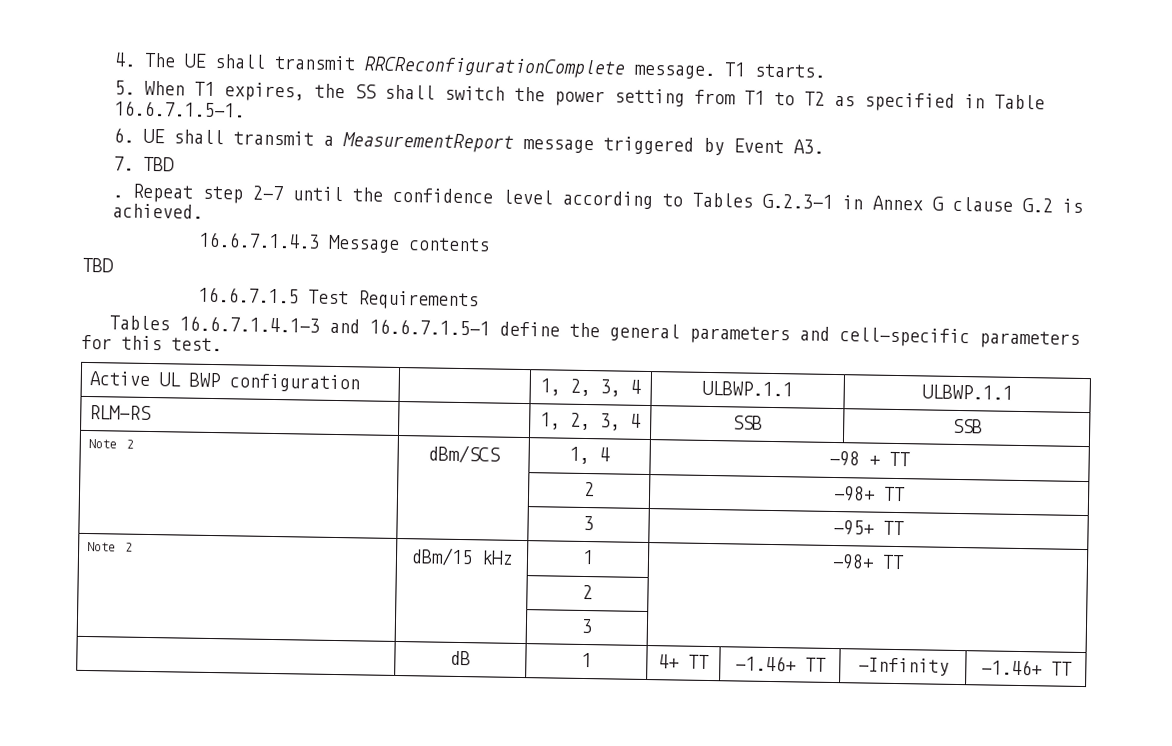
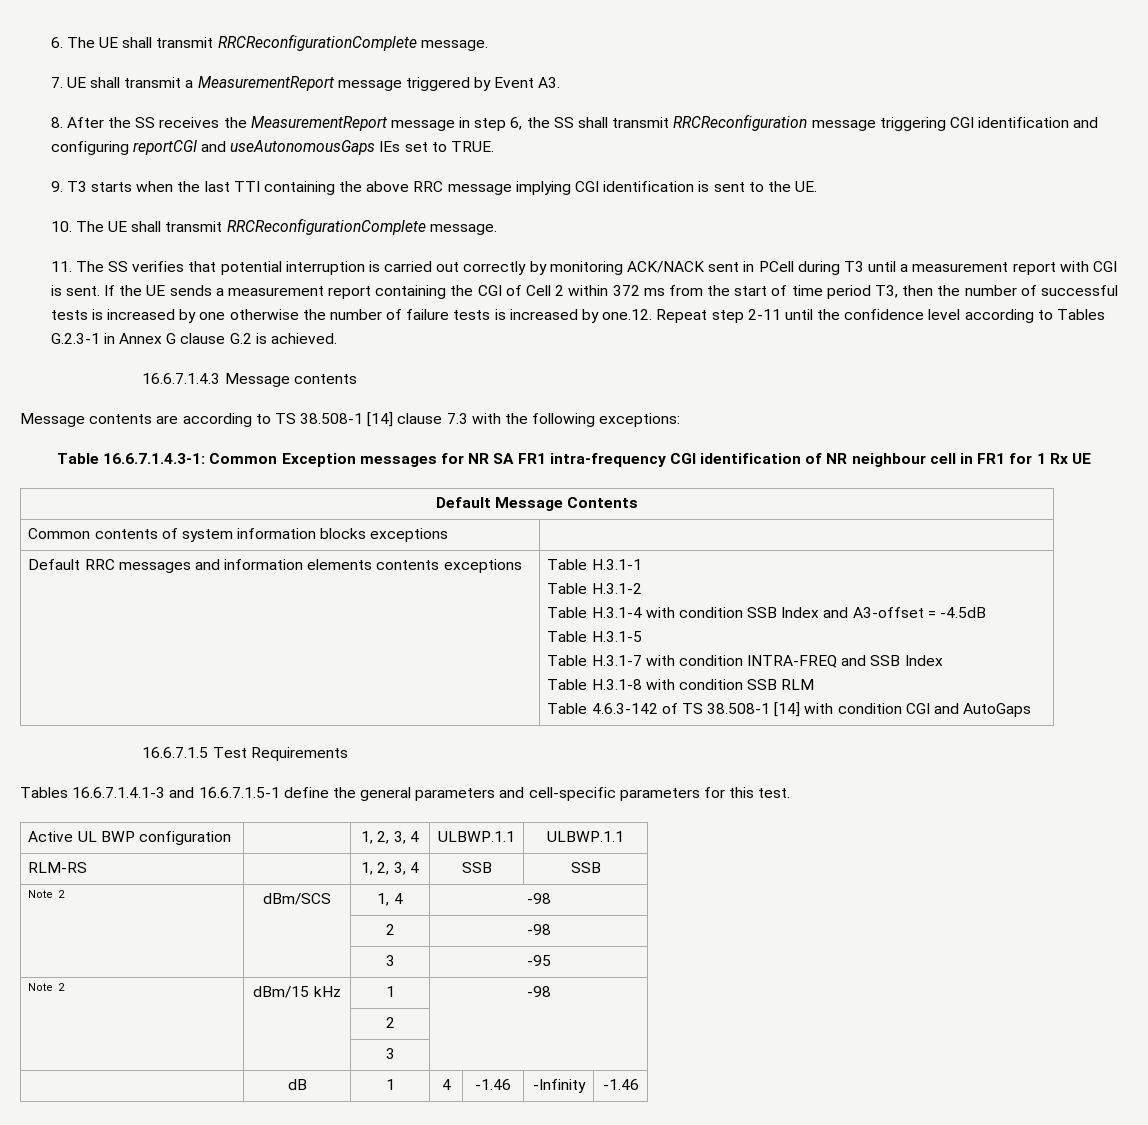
[113,52,825,80] [113,80,1045,112] [113,100,245,118] [112,127,134,143] 4. The UE shall transmit RRCReconfigurationComplete message. T1 starts. // 5. When T1 expires, the SS shall switch the power setting from T1 to T2 as specified in Table 16.6.7.1.5-1. // 6. -> [50,34,488,51] [50,77,63,88] 6. The UE shall transmit RRCReconfigurationComplete message. // 7.
[112,156,175,172] [111,194,123,198] 7. TBD // . -> [50,114,1099,131] [50,140,494,155] [50,181,818,195] [50,218,497,235] [50,261,1118,275] [50,285,1118,299] [50,309,653,323] 8. After the SS receives the MeasurementReport message in step 6, the SS shall transmit RRCReconfiguration message triggering CGI identification and configuring reportCGI and useAutonomousGaps IEs set to TRUE. // 9. T3 starts when the last TTI containing the above RRC message implying CGI identification is sent to the UE. // 10. The UE shall transmit RRCReconfigurationComplete message. // 11. The SS verifies that potential interruption is carried out correctly by monitoring ACK/NACK sent in PCell during T3 until a measurement report with CGI is sent. If the UE sends a measurement report containing the CGI of Cell 2 within 372 ms from the start of time period T3, then the number of successful tests is increased by one otherwise the number of failure tests is increased by one.12.
[251,185,283,201] 2-7 -> [747,309,781,320] 2-11
[82,257,114,273] TBD -> [20,412,681,427] [57,453,1091,467] [435,497,639,511] [28,528,449,542] [28,559,522,573] [547,559,642,570] [547,583,642,594] [547,607,987,618] [547,631,642,642] [547,655,943,668] [547,679,815,690] [547,702,1032,717] Message contents are according to TS 38.508-1 [14] clause 7.3 with the following exceptions: // Table 16.6.7.1.4.3-1: Common Exception messages for NR SA FR1 intra-frequency CGI identification of NR neighbour cell in FR1 for 1 Rx UE // Default Message Contents // Common contents of system information blocks exceptions | // Default RRC messages and information elements contents exceptions | Table H.3.1-1 // Table H.3.1-2 // Table H.3.1-4 with condition SSB Index and A3-offset = -4.5dB // Table H.3.1-5 // Table H.3.1-7 with condition INTRA-FREQ and SSB Index // Table H.3.1-8 with condition SSB RLM // Table 4.6.3-142 of TS 38.508-1 [14] with condition CGI and AutoGaps
[869,451,910,467] [584,481,595,497] [833,486,905,502] [583,515,594,531] [833,519,904,536] + TT // | | 2 | -98+ TT // | | 3 | -95+ TT -> [385,924,395,935] [526,924,551,935] [385,955,395,966] [526,955,551,966] // | | 2 | -98 // | | 3 | -95
[832,553,904,570] -98+ TT -> [526,986,551,997] -98
[658,654,709,670] [734,655,826,672] 4+ TT | -1.46+ TT -> [441,1079,451,1090] [474,1079,511,1090] 4 | -1.46
[980,659,1072,676] -1.46+ TT -> [602,1079,639,1090] -1.46

